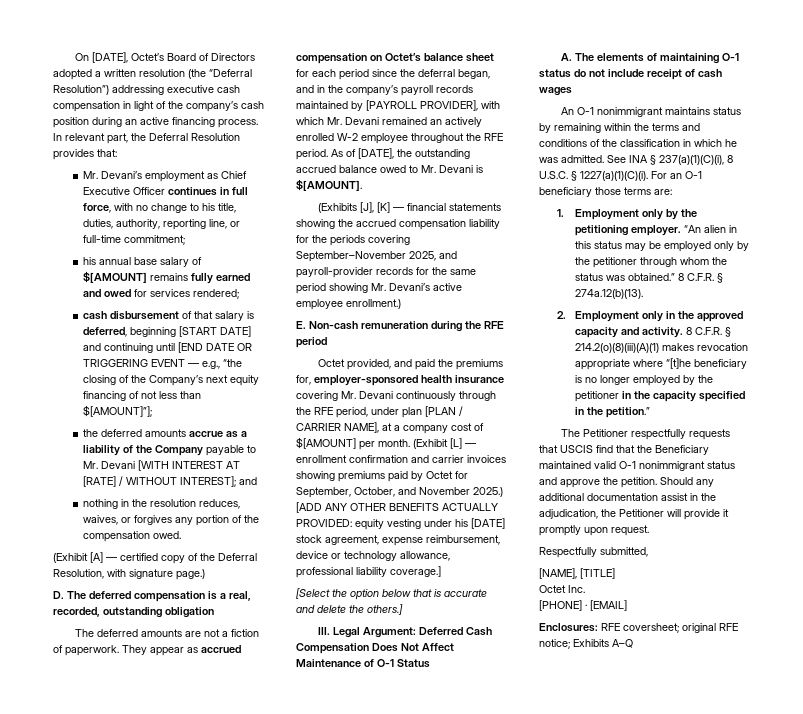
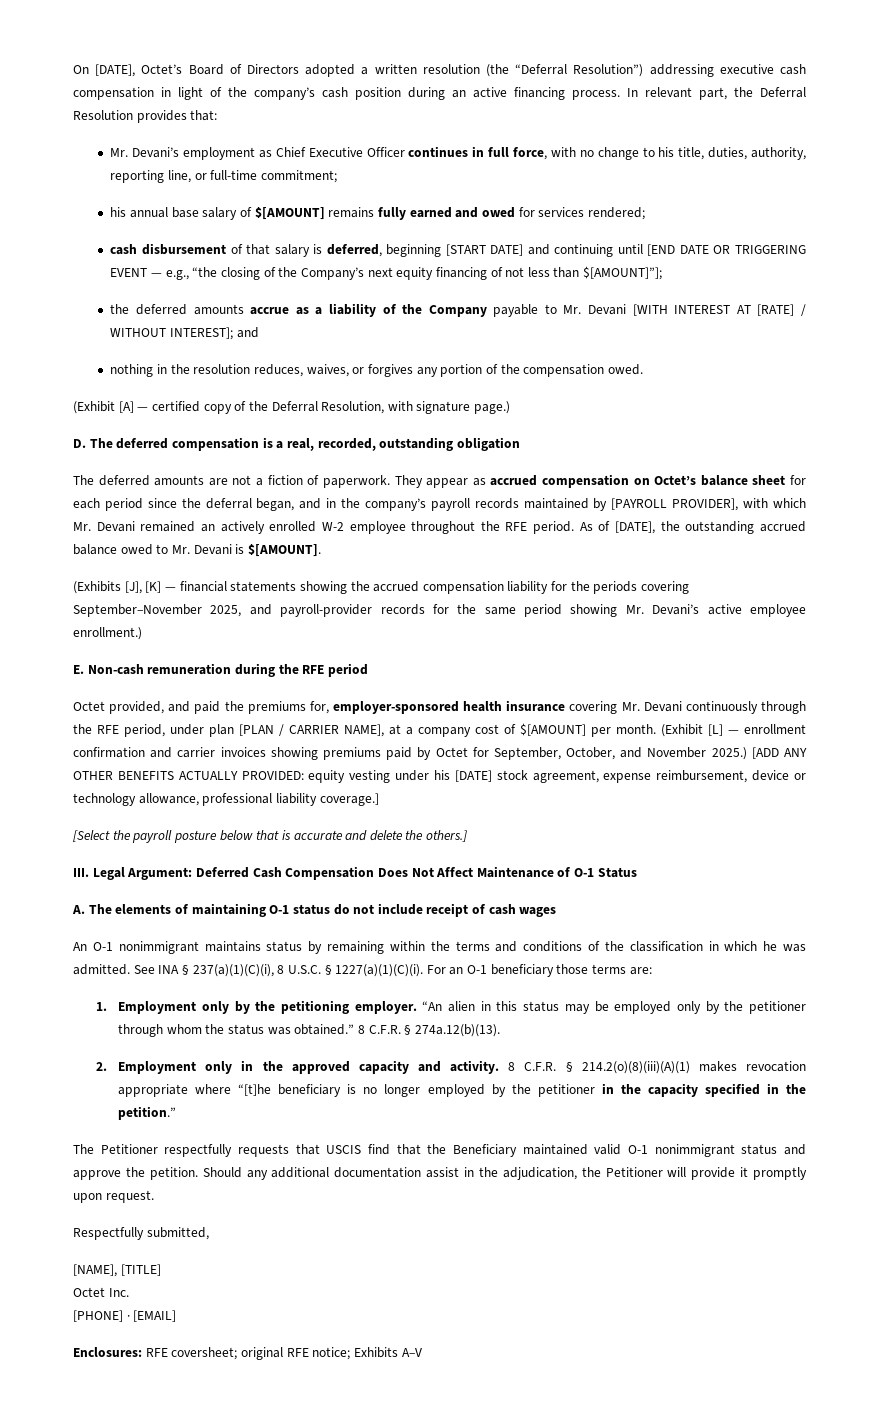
[350,589,379,600] option -> [132,830,217,843] payroll posture
[612,639,633,648] A–Q -> [401,1348,422,1357] A–V

